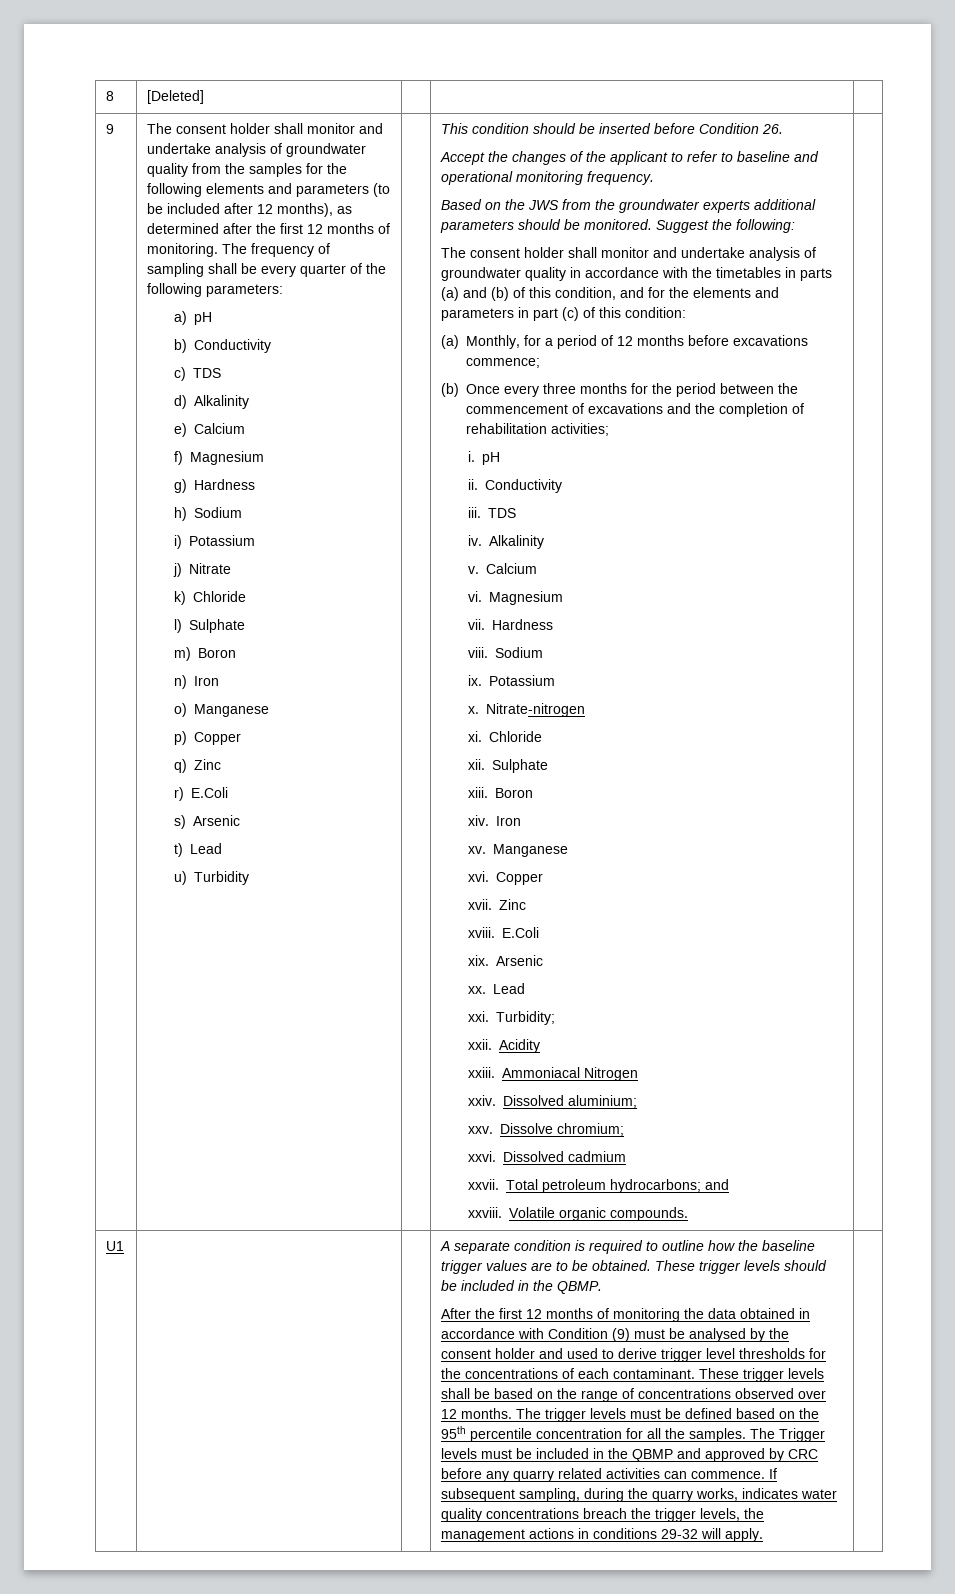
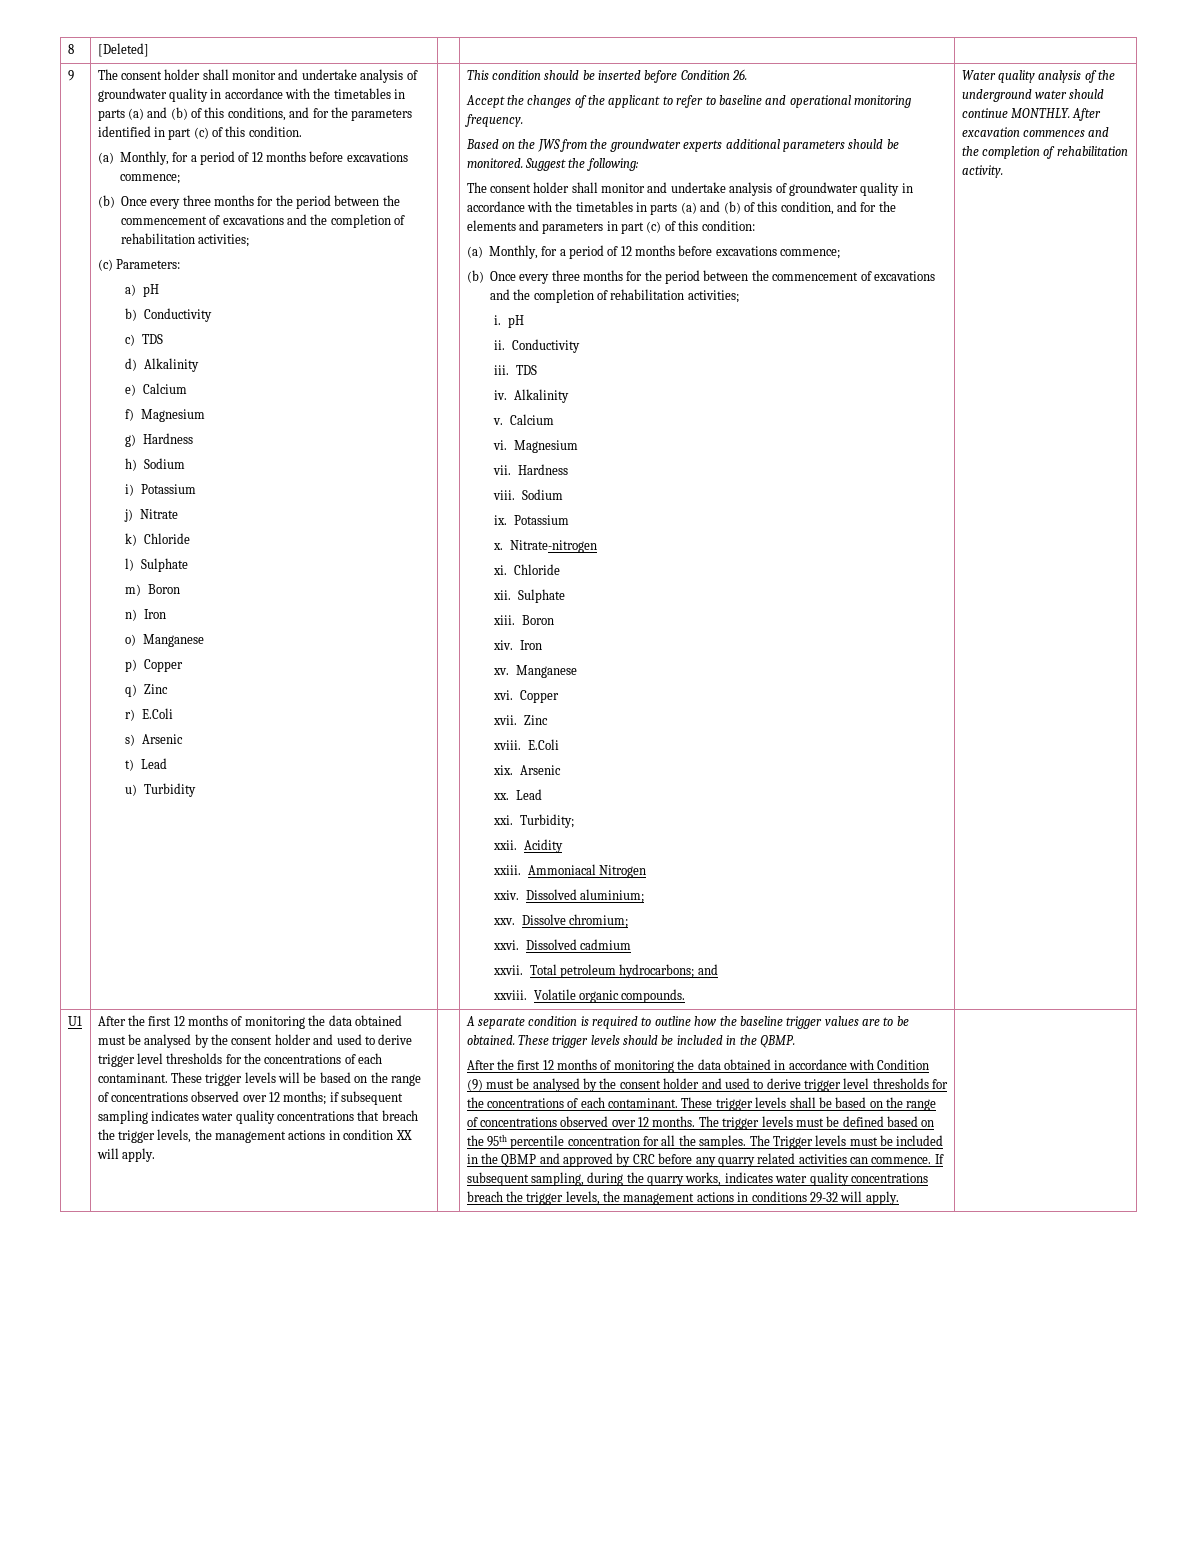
[192,163,348,177] [147,183,391,197] [147,203,353,217] [147,223,391,234] [147,243,331,257] [147,263,387,277] [147,283,284,297] from the samples for the following elements and parameters (to be included after 12 months), as determined after the first 12 months of monitoring. The frequency of sampling shall be every quarter of the following parameters: -> [210,88,406,99] [97,107,413,121] [97,126,302,140] [97,151,408,165] [119,174,180,184] [97,195,400,209] [120,214,406,228] [120,233,250,247] [97,259,180,271] in accordance with the timetables in parts (a) and (b) of this conditions, and for the parameters identified in part (c) of this condition. // (a) Monthly, for a period of 12 months before excavations commence; // (b) Once every three months for the period between the commencement of excavations and the completion of rehabilitation activities; // (c) Parameters:
[106,1241,125,1251] // U1 | -> [961,70,1116,83] [961,89,1105,102] [961,108,1102,121] [961,127,1110,137] [961,146,1128,159] [961,165,1003,178] [67,1016,82,1026] [97,1015,402,1029] [97,1034,413,1048] [97,1053,383,1067] [97,1072,421,1086] [97,1091,404,1105] [97,1110,418,1124] [97,1129,412,1143] [96,1148,155,1162] Water quality analysis of the underground water should continue MONTHLY. After excavation commences and the completion of rehabilitation activity. // U1 | After the first 12 months of monitoring the data obtained must be analysed by the consent holder and used to derive trigger level thresholds for the concentrations of each contaminant. These trigger levels will be based on the range of concentrations observed over 12 months; if subsequent sampling indicates water quality concentrations that breach the trigger levels, the management actions in condition XX will apply.

